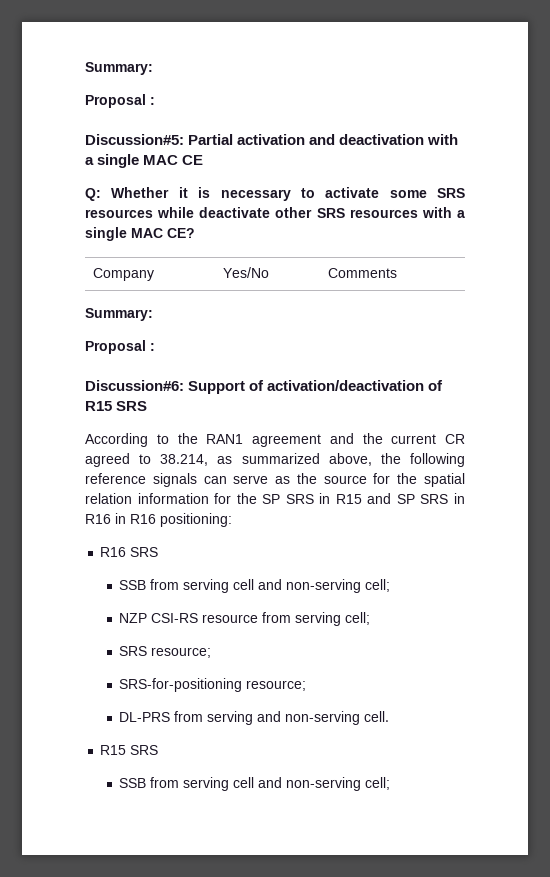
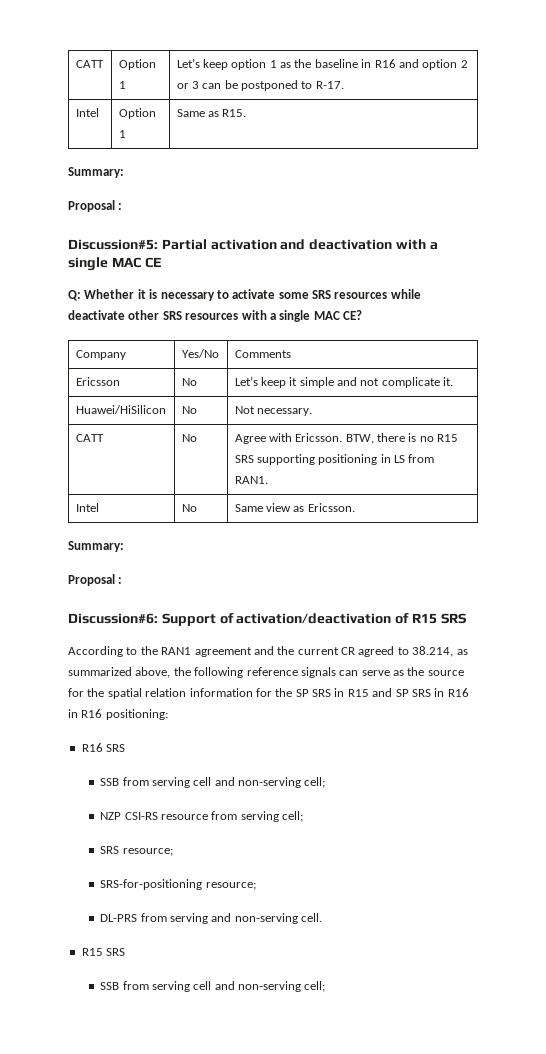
(85, 68) none -> [75,60,104,68] [118,59,156,70] [118,81,126,89] [176,58,468,70] [176,80,344,91] [75,108,99,117] [118,108,156,119] [118,130,126,138] [176,109,247,117] CATT | Option 1 | Let’s keep option 1 as the baseline in R16 and option 2 or 3 can be postponed to R-17. // Intel | Option 1 | Same as R15. //
(397, 273) none -> [75,377,120,386] [181,378,197,386] [234,376,454,388] [75,405,166,414] [181,406,197,414] [234,406,312,416] [75,434,104,442] [181,434,197,442] [234,433,459,444] [234,454,435,465] [234,476,268,484] [75,503,99,512] [181,504,197,512] [234,503,355,512] // Ericsson | No | Let’s keep it simple and not complicate it. // Huawei/HiSilicon | No | Not necessary. // CATT | No | Agree with Ericsson. BTW, there is no R15 SRS supporting positioning in LS from RAN1. // Intel | No | Same view as Ericsson.

